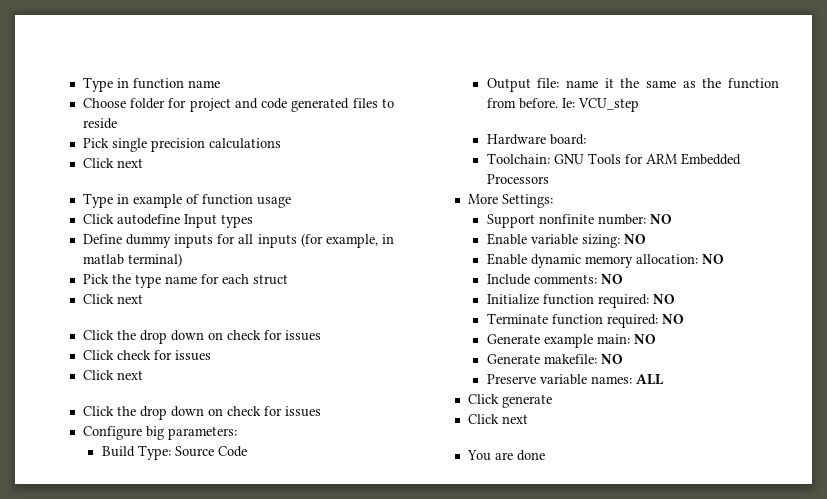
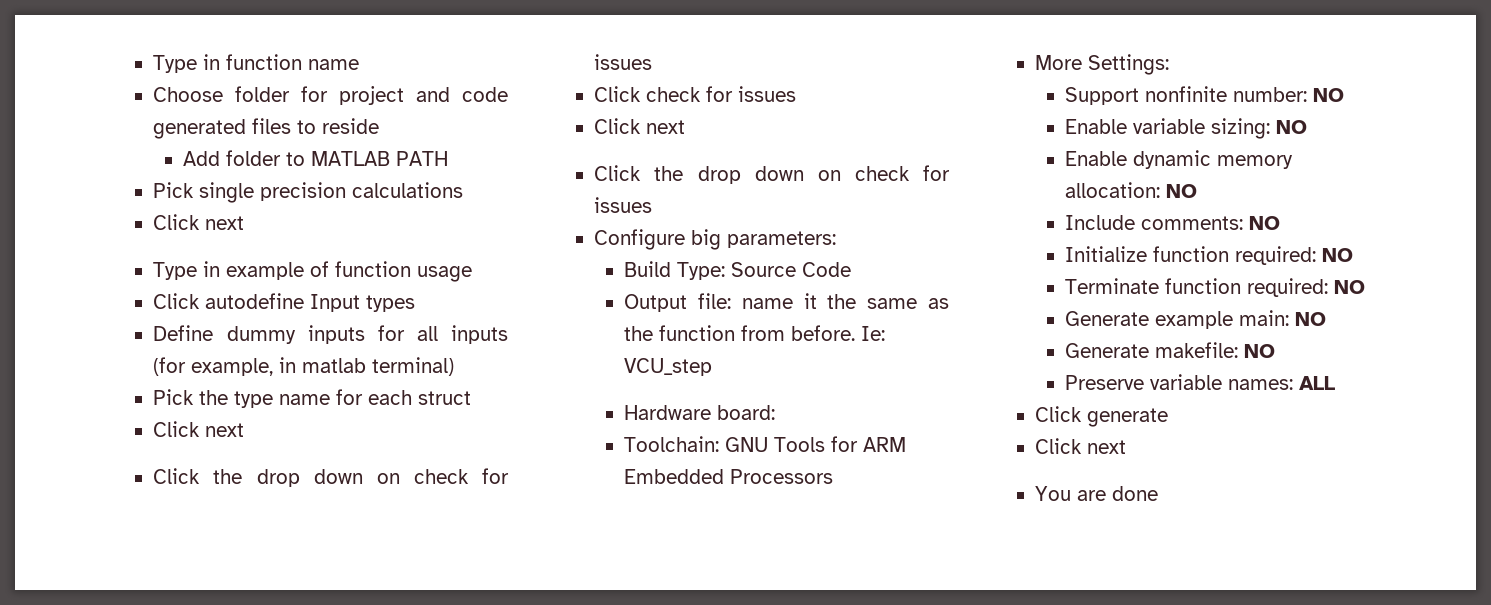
(117, 123) none -> [183,150,449,166] // Add folder to MATLAB PATH

